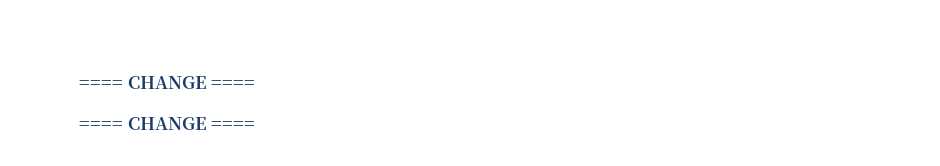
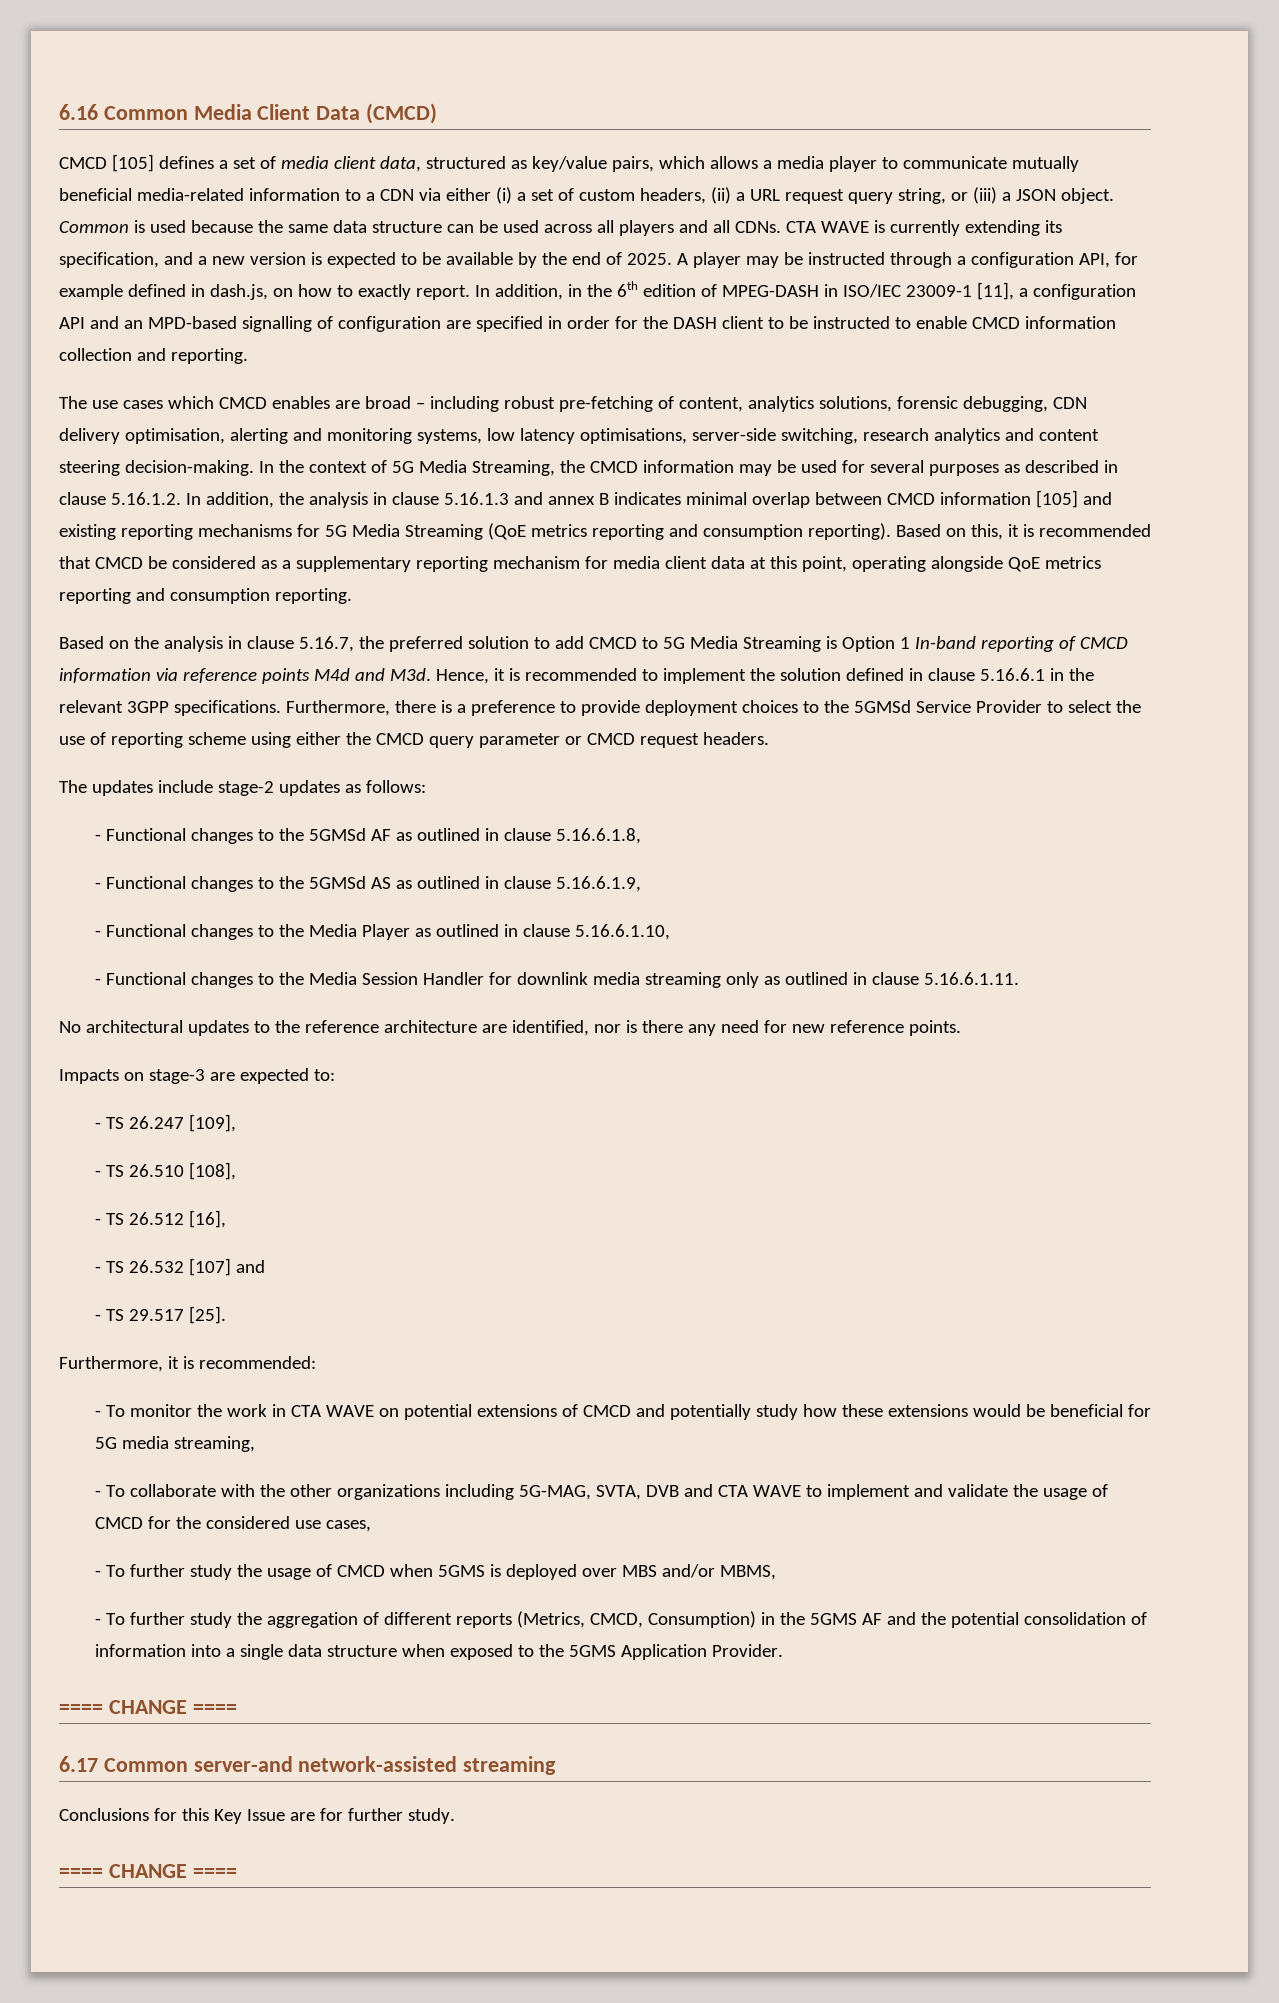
[79,76,256,89] ==== CHANGE ==== -> [59,103,438,124] [59,154,1079,172] [59,187,1114,204] [59,220,1062,236] [59,252,1138,268] [59,281,1136,300] [59,316,1116,332] [59,348,248,364] [59,396,1087,412] [59,428,1099,444] [59,460,1118,476] [59,490,1112,508] [59,523,1151,540] [59,556,1101,572] [59,588,352,604] [59,636,1128,652] [59,668,1094,684] [59,700,1141,716] [59,732,769,748] [59,780,426,796] [94,828,641,844] [94,876,641,892] [94,924,670,940] [94,972,1019,988] [59,1020,961,1036] [59,1068,335,1084] [94,1114,236,1132] [94,1162,236,1180] [94,1210,226,1228] [94,1258,265,1276] [94,1306,226,1324] [59,1356,316,1372] [94,1404,1151,1420] [94,1436,255,1452] [94,1484,1108,1500] [94,1516,371,1532] [94,1564,776,1580] [94,1611,1147,1628] [94,1644,783,1660] [59,1700,237,1714] [59,1756,557,1775] [59,1808,455,1824] 6.16 Common Media Client Data (CMCD) // CMCD [105] defines a set of media client data, structured as key/value pairs, which allows a media player to communicate mutually beneficial media-related information to a CDN via either (i) a set of custom headers, (ii) a URL request query string, or (iii) a JSON object. Common is used because the same data structure can be used across all players and all CDNs. CTA WAVE is currently extending its specification, and a new version is expected to be available by the end of 2025. A player may be instructed through a configuration API, for example defined in dash.js, on how to exactly report. In addition, in the 6th edition of MPEG-DASH in ISO/IEC 23009-1 [11], a configuration API and an MPD-based signalling of configuration are specified in order for the DASH client to be instructed to enable CMCD information collection and reporting. // The use cases which CMCD enables are broad – including robust pre-fetching of content, analytics solutions, forensic debugging, CDN delivery optimisation, alerting and monitoring systems, low latency optimisations, server-side switching, research analytics and content steering decision-making. In the context of 5G Media Streaming, the CMCD information may be used for several purposes as described in clause 5.16.1.2. In addition, the analysis in clause 5.16.1.3 and annex B indicates minimal overlap between CMCD information [105] and existing reporting mechanisms for 5G Media Streaming (QoE metrics reporting and consumption reporting). Based on this, it is recommended that CMCD be considered as a supplementary reporting mechanism for media client data at this point, operating alongside QoE metrics reporting and consumption reporting. // Based on the analysis in clause 5.16.7, the preferred solution to add CMCD to 5G Media Streaming is Option 1 In-band reporting of CMCD information via reference points M4d and M3d. Hence, it is recommended to implement the solution defined in clause 5.16.6.1 in the relevant 3GPP specifications. Furthermore, there is a preference to provide deployment choices to the 5GMSd Service Provider to select the use of reporting scheme using either the CMCD query parameter or CMCD request headers. // The updates include stage-2 updates as follows: // - Functional changes to the 5GMSd AF as outlined in clause 5.16.6.1.8, // - Functional changes to the 5GMSd AS as outlined in clause 5.16.6.1.9, // - Functional changes to the Media Player as outlined in clause 5.16.6.1.10, // - Functional changes to the Media Session Handler for downlink media streaming only as outlined in clause 5.16.6.1.11. // No architectural updates to the reference architecture are identified, nor is there any need for new reference points. // Impacts on stage-3 are expected to: // - TS 26.247 [109], // - TS 26.510 [108], // - TS 26.512 [16], // - TS 26.532 [107] and // - TS 29.517 [25]. // Furthermore, it is recommended: // - To monitor the work in CTA WAVE on potential extensions of CMCD and potentially study how these extensions would be beneficial for 5G media streaming, // - To collaborate with the other organizations including 5G-MAG, SVTA, DVB and CTA WAVE to implement and validate the usage of CMCD for the considered use cases, // - To further study the usage of CMCD when 5GMS is deployed over MBS and/or MBMS, // - To further study the aggregation of different reports (Metrics, CMCD, Consumption) in the 5GMS AF and the potential consolidation of information into a single data structure when exposed to the 5GMS Application Provider. // ==== CHANGE ==== // 6.17 Common server-and network-assisted streaming // Conclusions for this Key Issue are for further study.

